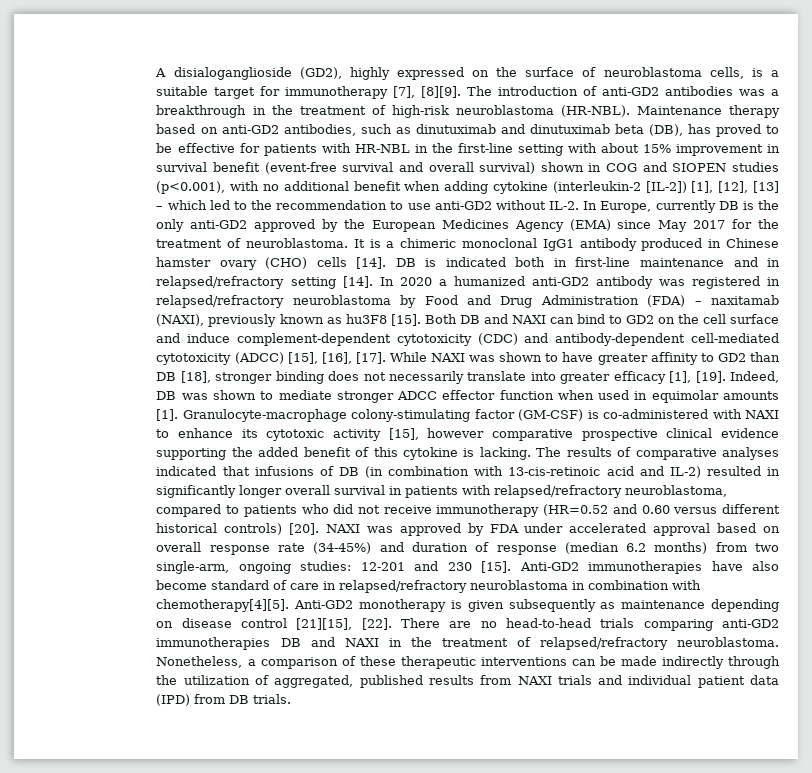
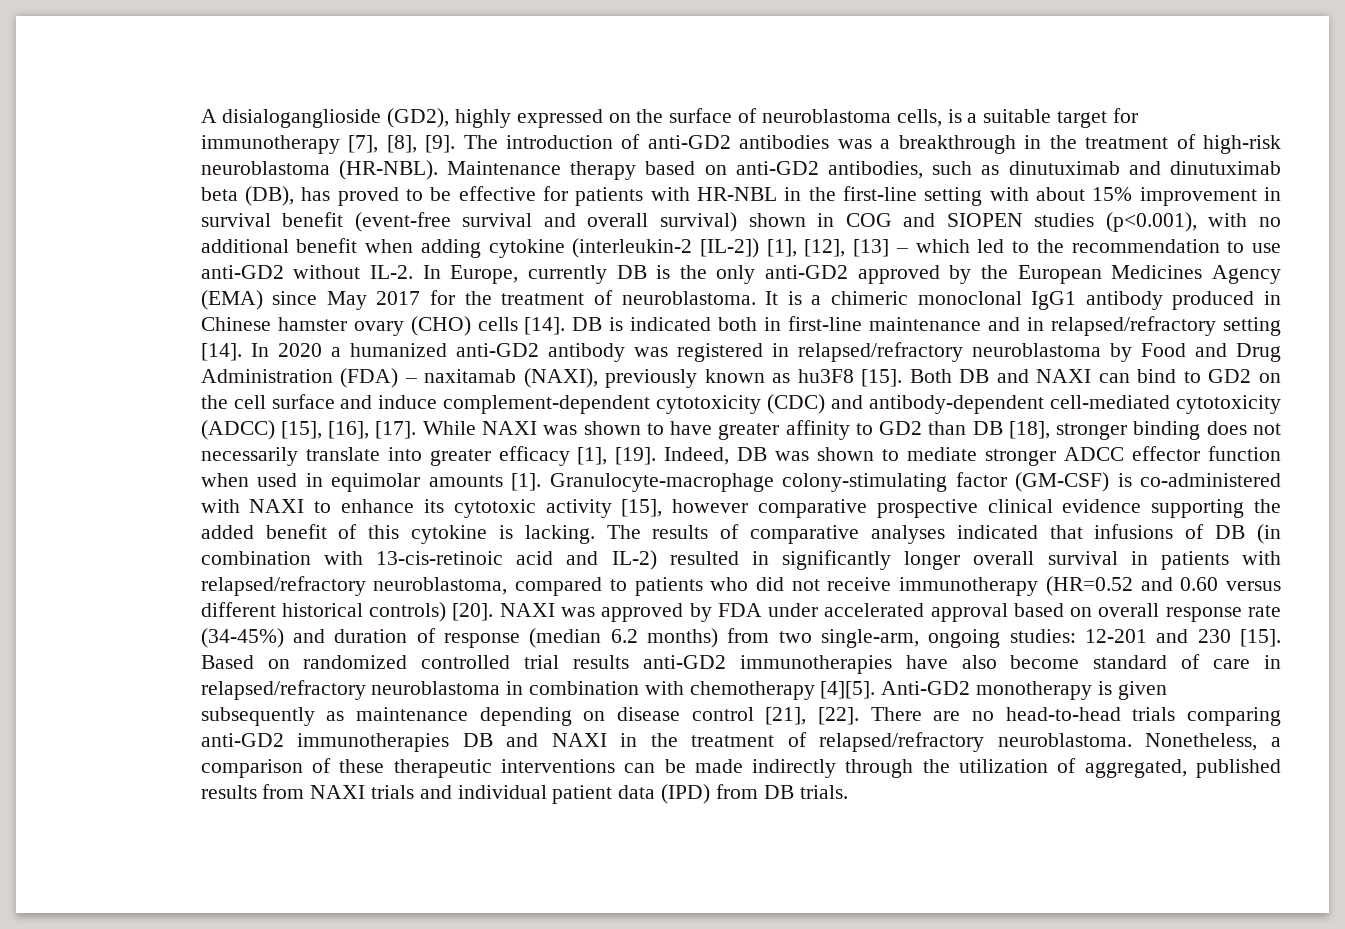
[421,86,462,98] [8][9]. -> [386,135,456,153] [8], [9].
[519,562,579,571] Anti-GD2 -> [200,655,726,669] Based on randomized controlled trial results anti-GD2
[156,599,290,612] chemotherapy[4][5]. -> [689,681,876,700] chemotherapy [4][5].
[296,618,353,630] [21][15], -> [765,707,807,725] [21],

